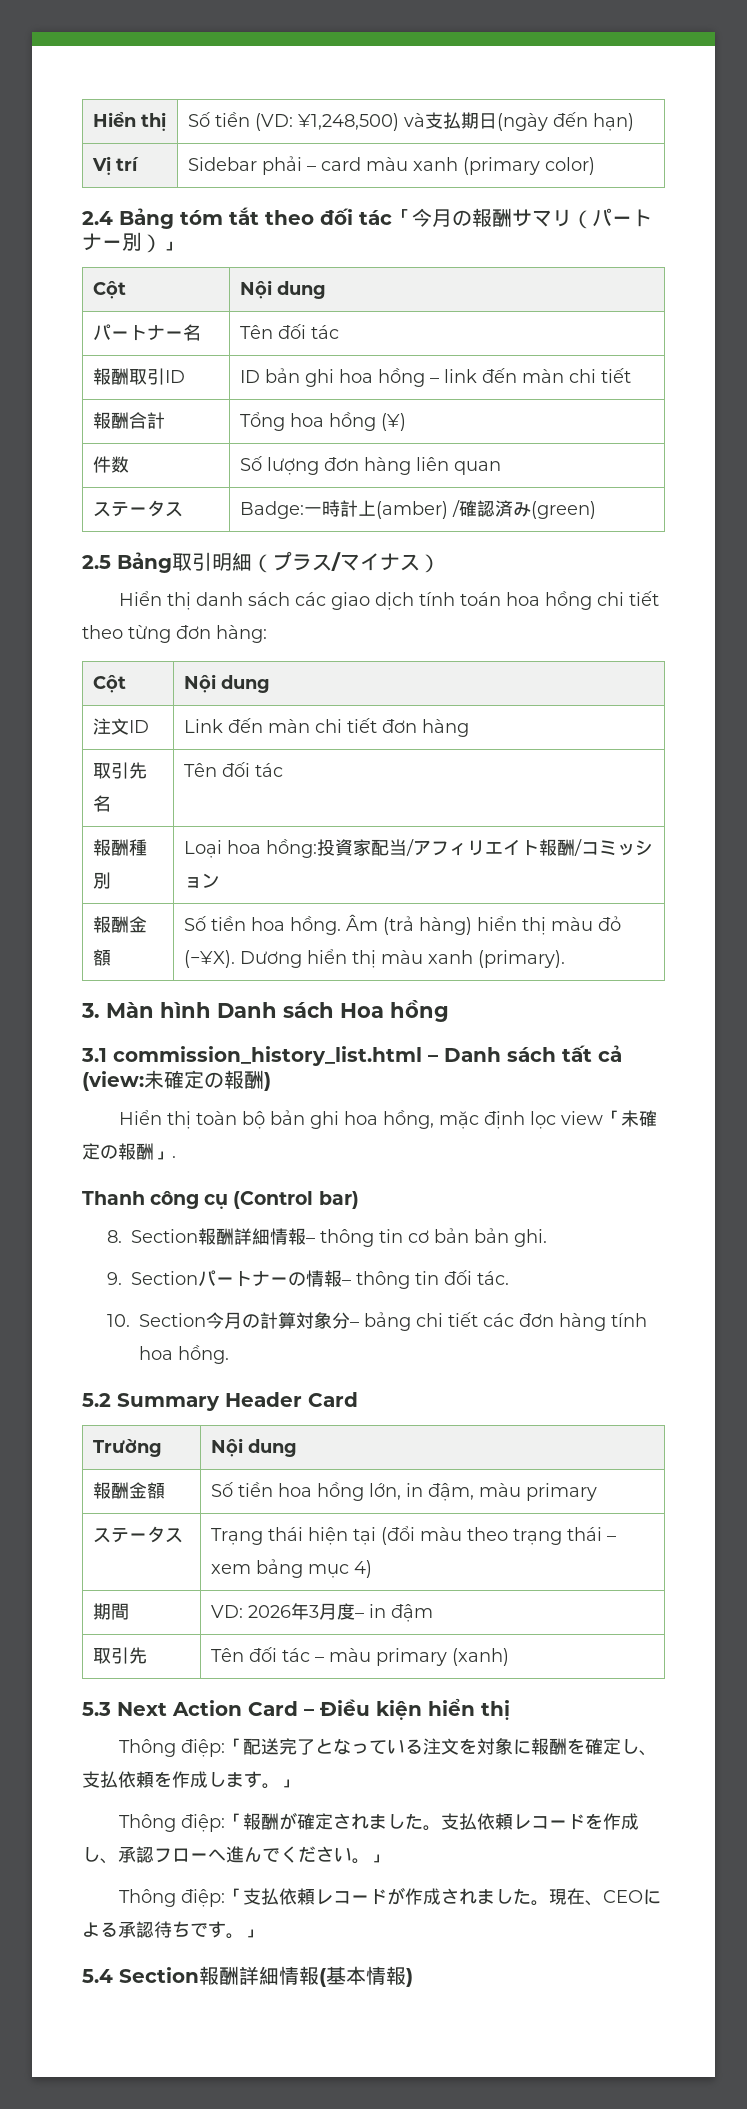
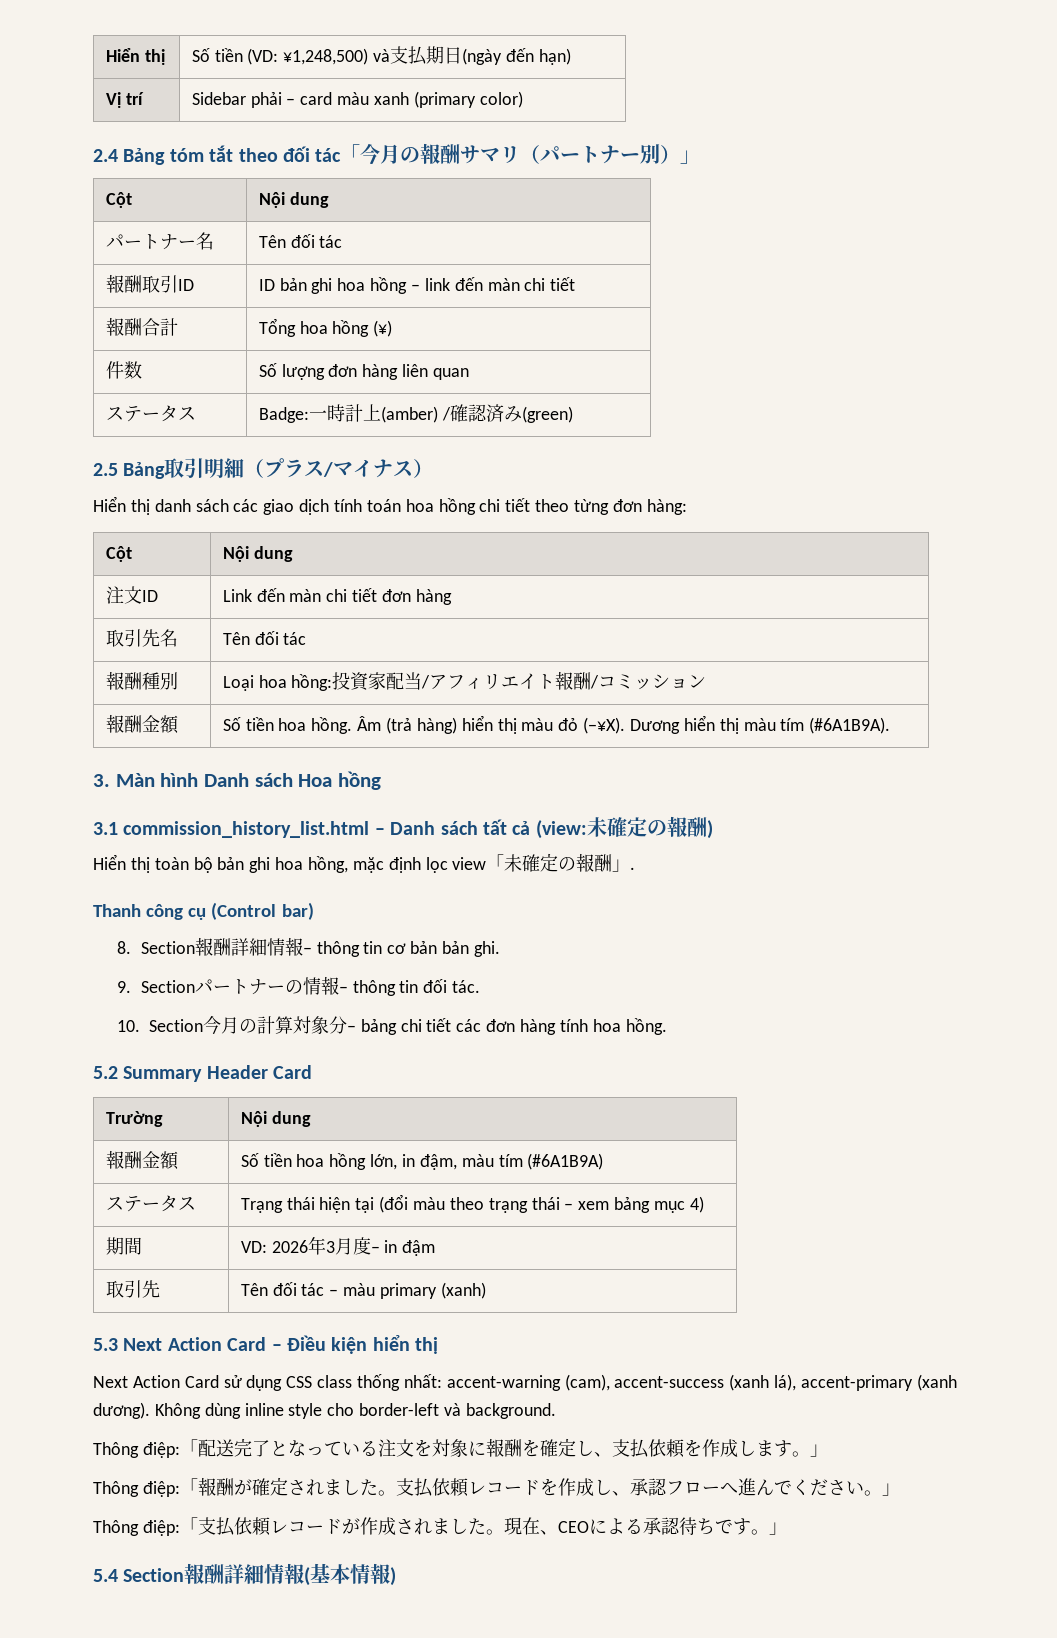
[427,950,565,968] xanh (primary). -> [780,717,891,734] tím (#6A1B9A).
[525,1483,597,1501] primary -> [498,1153,604,1170] tím (#6A1B9A)
(510, 1710) none -> [93,1374,957,1391] [93,1402,556,1419] // Next Action Card sử dụng CSS class thống nhất: accent-warning (cam), accent-success (xanh lá), accent-primary (xanh dương). Không dùng inline style cho border-left và background.

